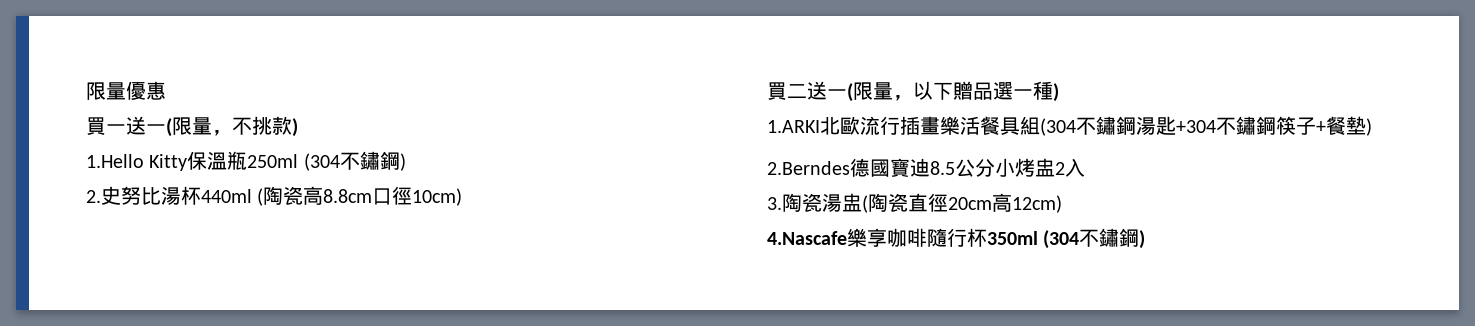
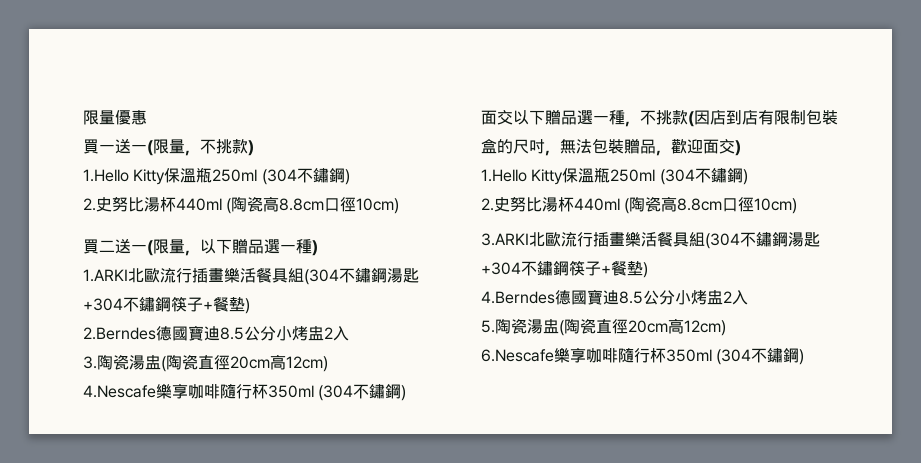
[767,228,1146,249] 4.Nascafe樂享咖啡隨行杯350ml (304不鏽鋼) -> [83,383,407,401] [481,109,838,127] [481,138,741,156] [481,167,748,185] [481,196,798,214] [481,231,820,249] [481,260,648,278] [481,289,748,305] [481,318,726,336] [481,347,805,365] 4.Nescafe樂享咖啡隨行杯350ml (304不鏽鋼) // 面交以下贈品選一種，不挑款(因店到店有限制包裝盒的尺吋，無法包裝贈品，歡迎面交) // 1.Hello Kitty保溫瓶250ml (304不鏽鋼) // 2.史努比湯杯440ml (陶瓷高8.8cm口徑10cm) // 3.ARKI北歐流行插畫樂活餐具組(304不鏽鋼湯匙+304不鏽鋼筷子+餐墊) // 4.Berndes德國寶迪8.5公分小烤盅2入 // 5.陶瓷湯盅(陶瓷直徑20cm高12cm) // 6.Nescafe樂享咖啡隨行杯350ml (304不鏽鋼)

